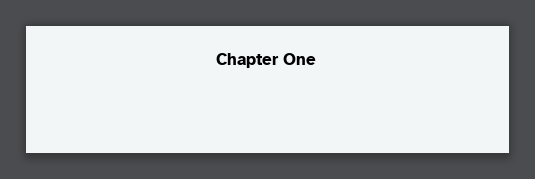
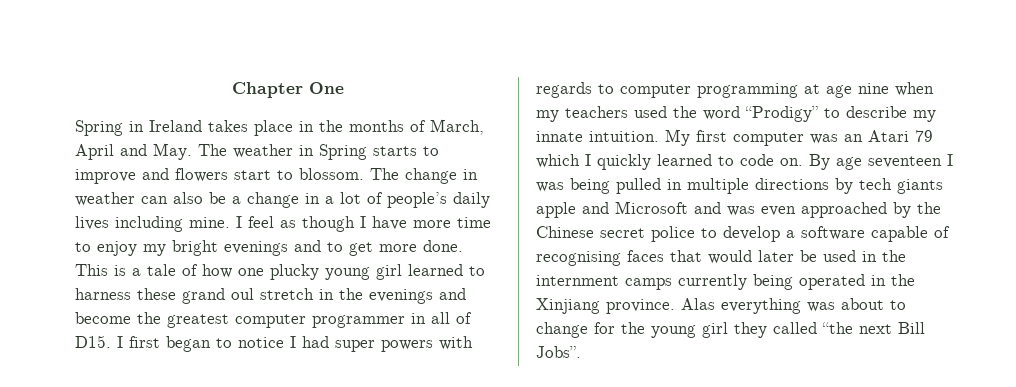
(316, 59) none -> [75,119,484,136] [75,143,439,160] [75,168,478,184] [75,192,490,208] [75,216,491,232] [75,240,463,256] [75,264,485,280] [75,288,466,304] [75,312,472,328] [75,335,473,352] [536,82,934,98] [536,106,936,122] [536,129,933,146] [536,154,953,170] [536,178,943,194] [536,201,941,218] [536,226,950,242] [536,250,906,266] [536,274,915,290] [536,298,906,314] [536,322,925,338] [536,346,581,358] // Spring in Ireland takes place in the months of March, April and May. The weather in Spring starts to improve and flowers start to blossom. The change in weather can also be a change in a lot of people’s daily lives including mine. I feel as though I have more time to enjoy my bright evenings and to get more done. This is a tale of how one plucky young girl learned to harness these grand oul stretch in the evenings and become the greatest computer programmer in all of D15. I first began to notice I had super powers with regards to computer programming at age nine when my teachers used the word “Prodigy” to describe my innate intuition. My first computer was an Atari 79 which I quickly learned to code on. By age seventeen I was being pulled in multiple directions by tech giants apple and Microsoft and was even approached by the Chinese secret police to develop a software capable of recognising faces that would later be used in the internment camps currently being operated in the Xinjiang province. Alas everything was about to change for the young girl they called “the next Bill Jobs”.

